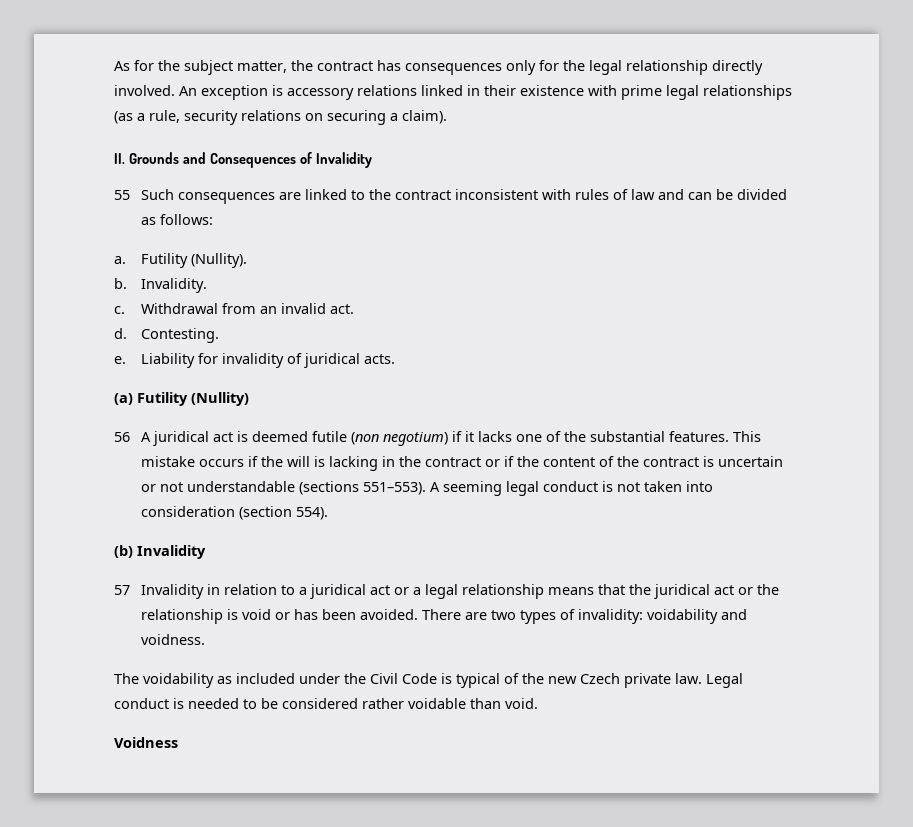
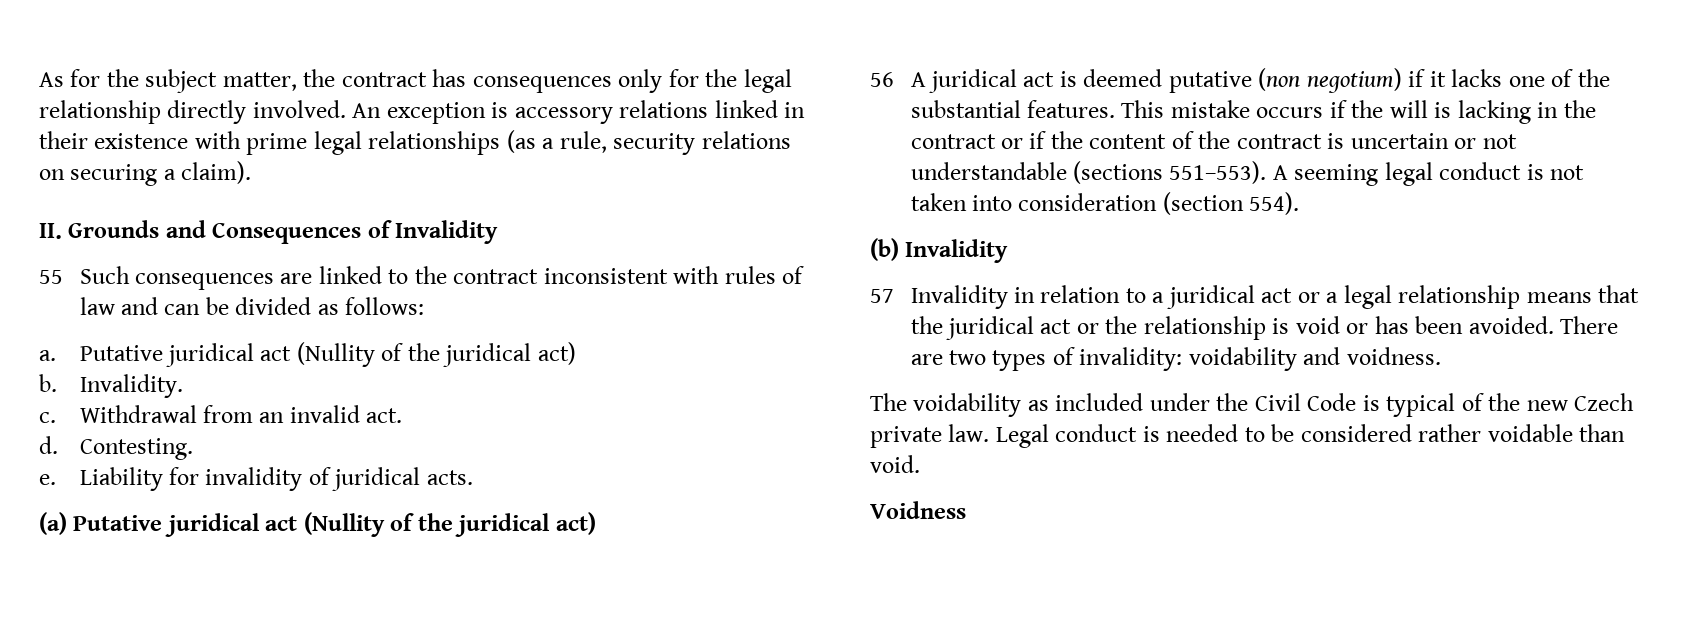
[140,253,247,268] Futility (Nullity). -> [79,342,576,367] Putative juridical act (Nullity of the juridical act)
[137,392,249,406] Futility (Nullity) -> [73,512,596,537] Putative juridical act (Nullity of the juridical act)
[311,431,347,442] futile -> [1168,71,1252,93] putative

